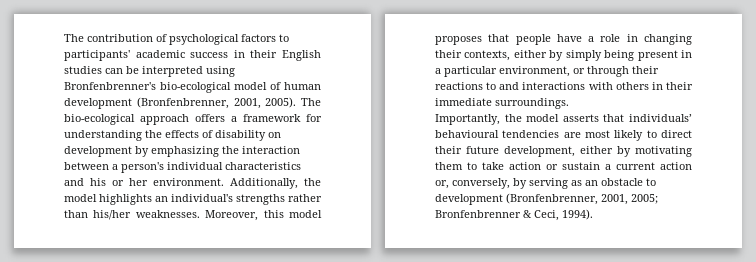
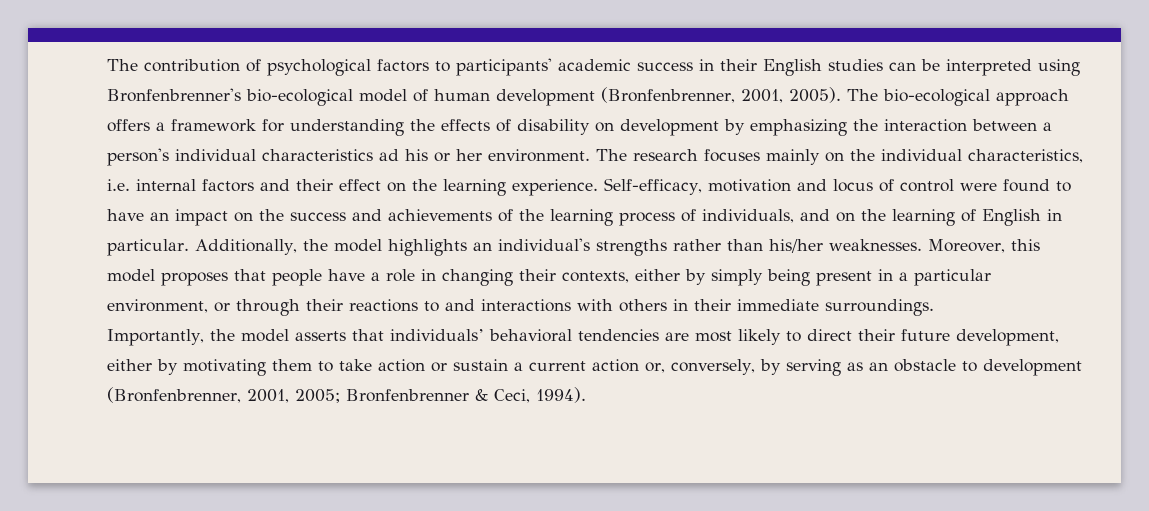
[64,178,84,186] and -> [379,149,399,161] ad
(224, 182) none -> [596,149,1083,165] [107,178,1071,196] [107,209,1062,226] [107,239,189,256] The research focuses mainly on the individual characteristics, i.e. internal factors and their effect on the learning experience. Self-efficacy, motivation and locus of control were found to have an impact on the success and achievements of the learning process of individuals, and on the learning of English in particular.
[435,130,499,138] behavioural -> [488,329,572,342] behavioral

